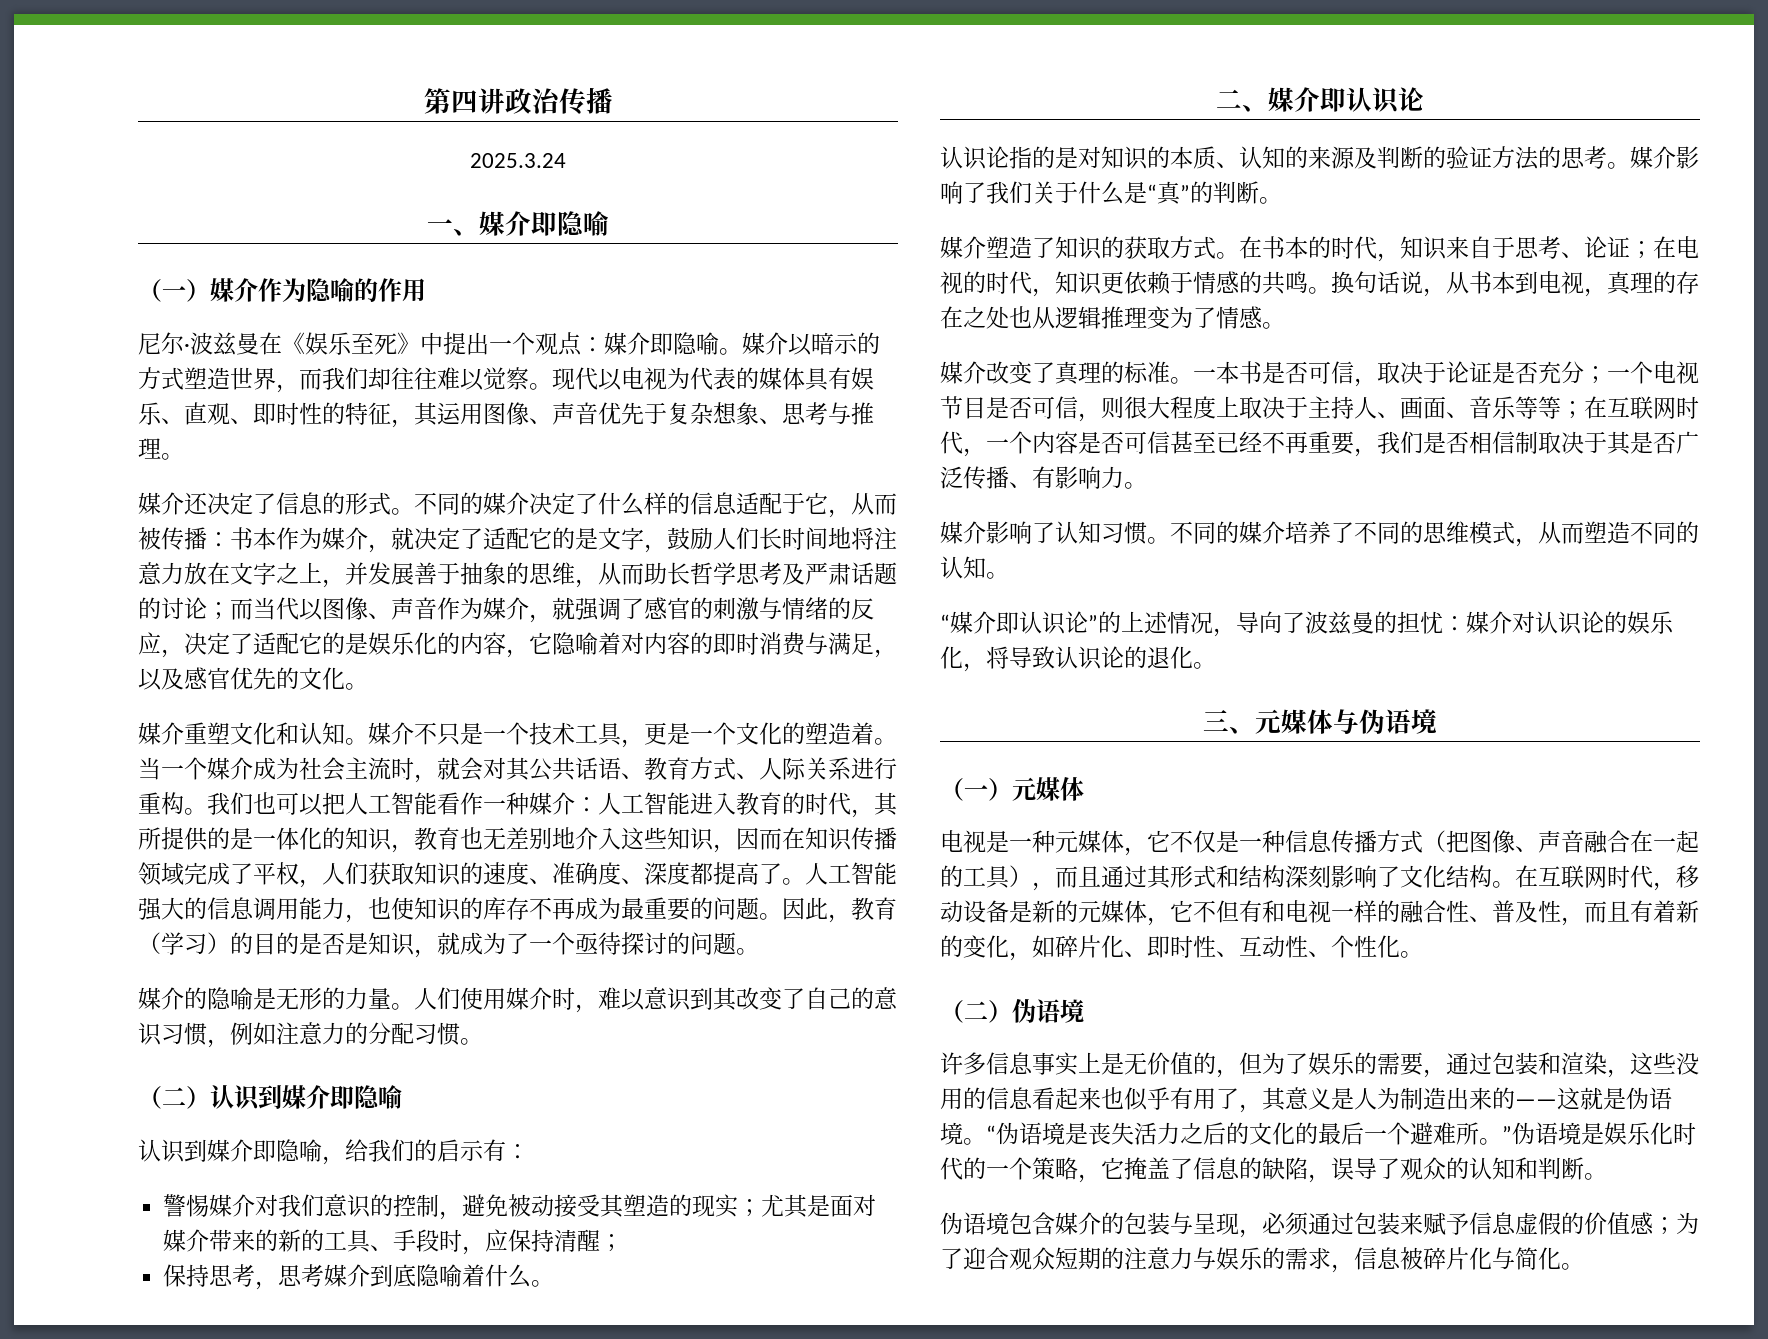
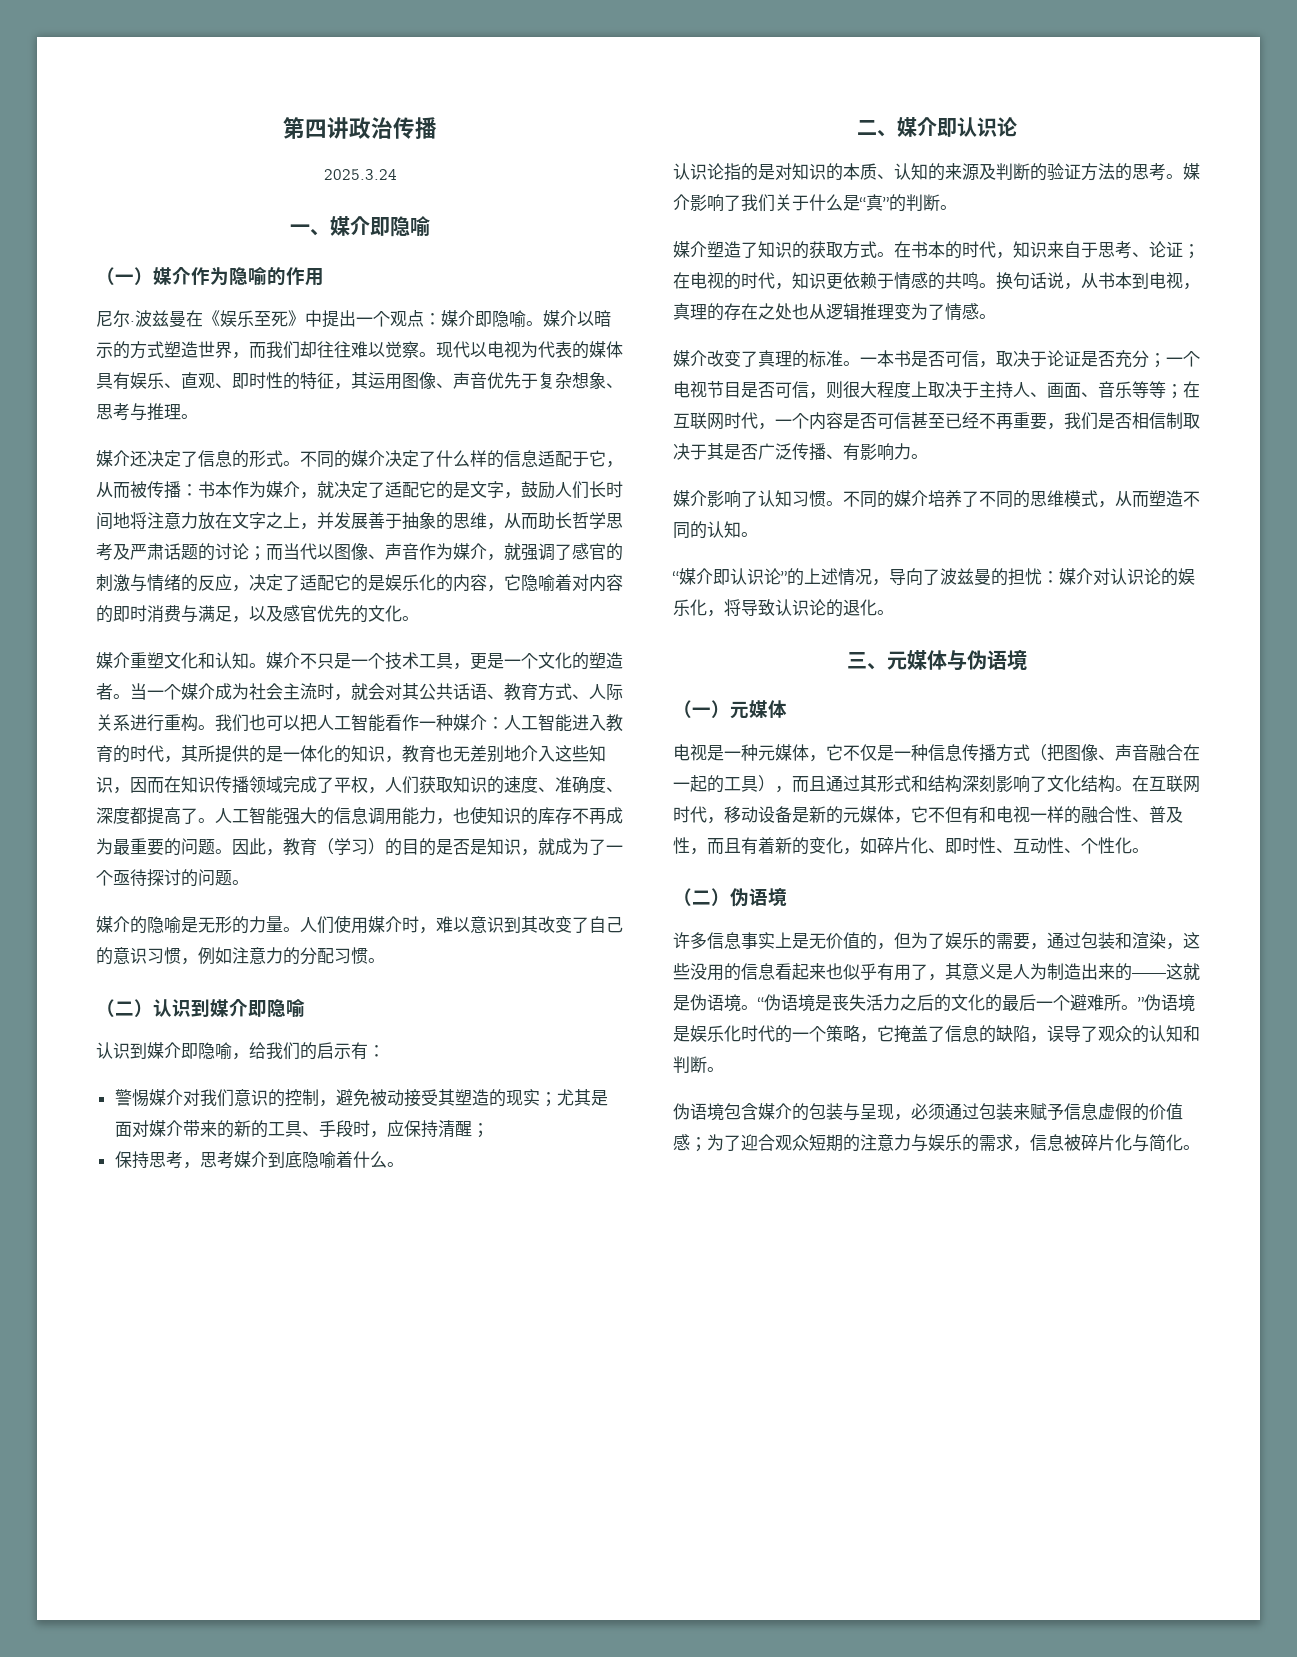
[851,722,874,745] 着 -> [96,683,113,700] 者

